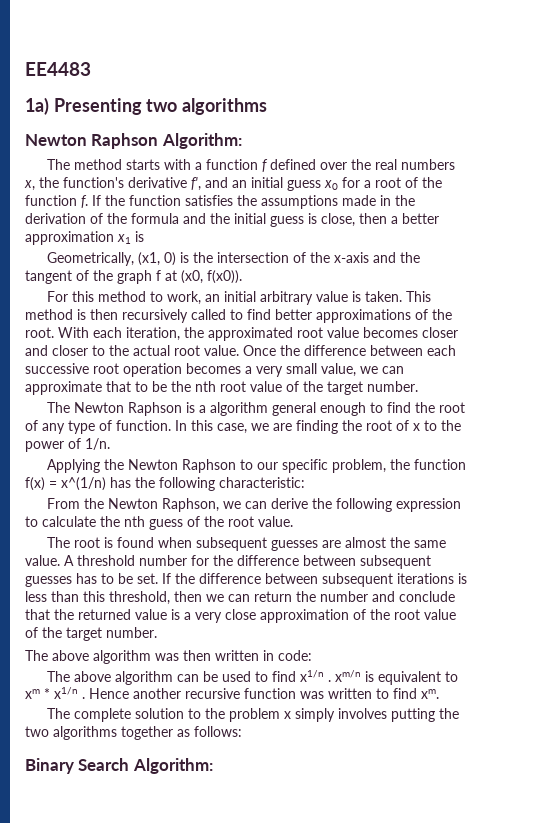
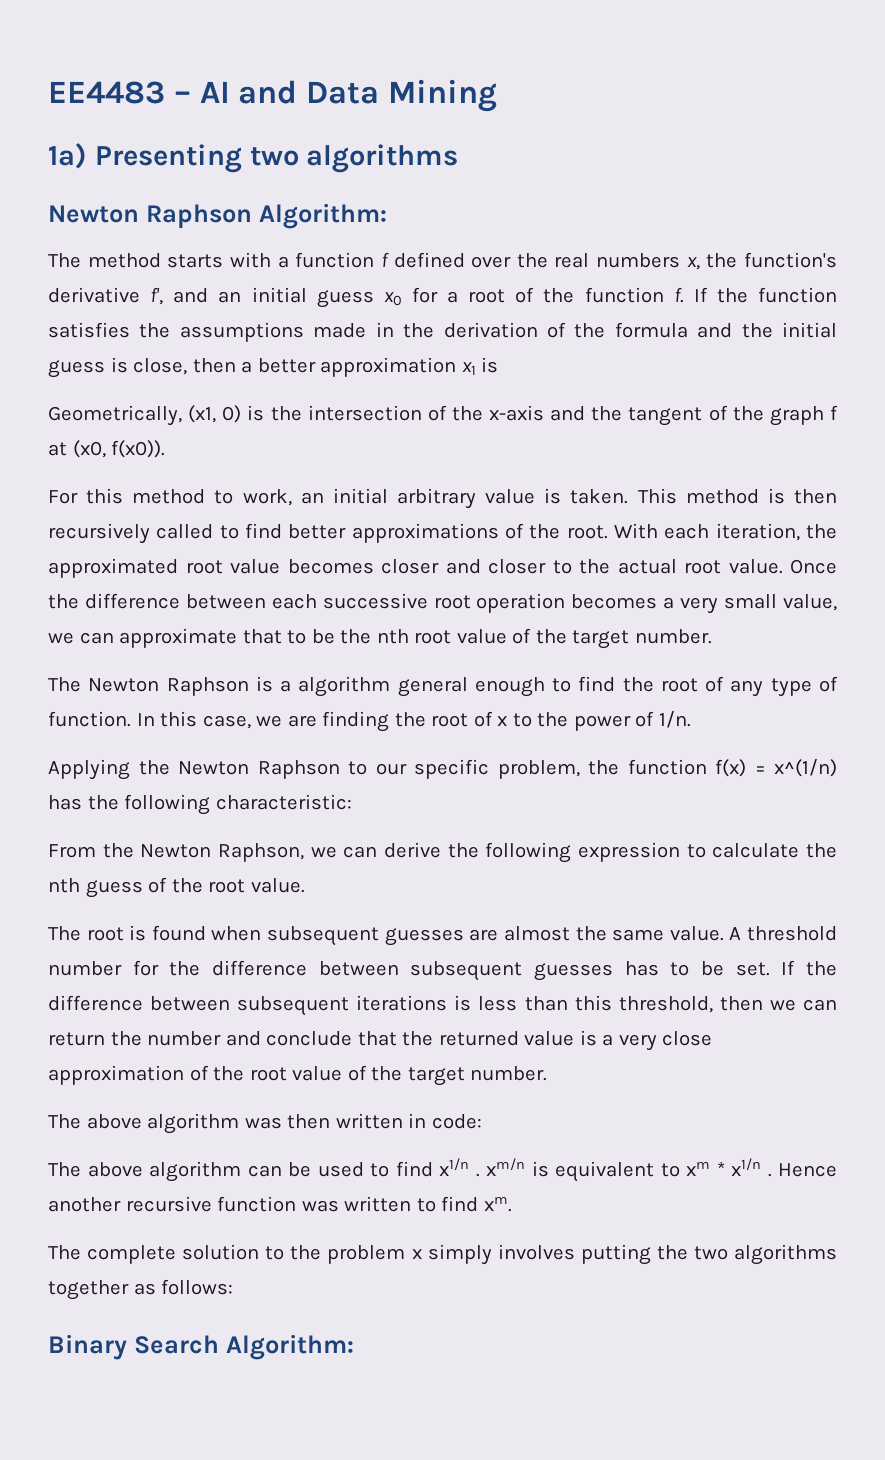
(91, 69) none -> [173,79,497,112] – AI and Data Mining

